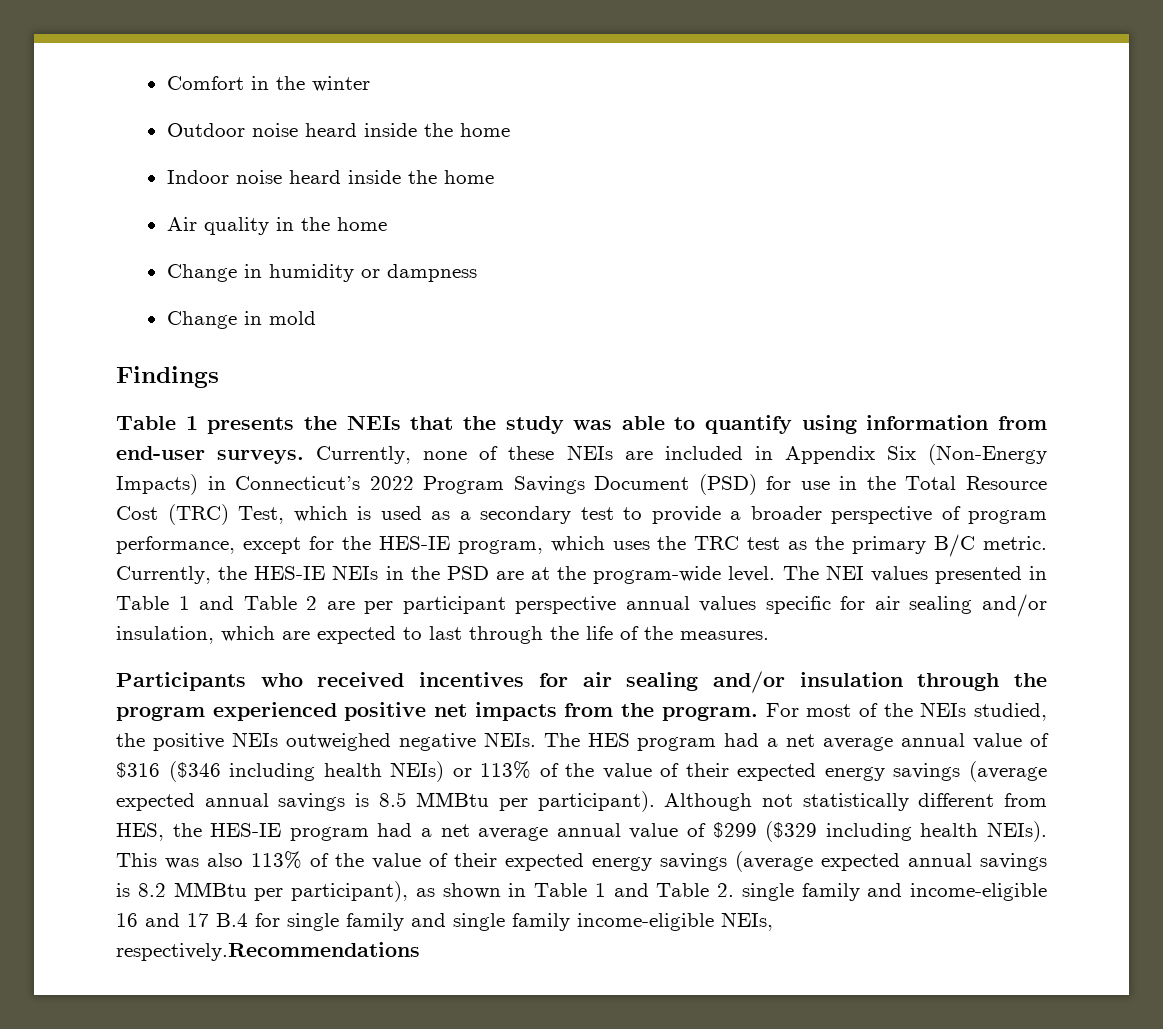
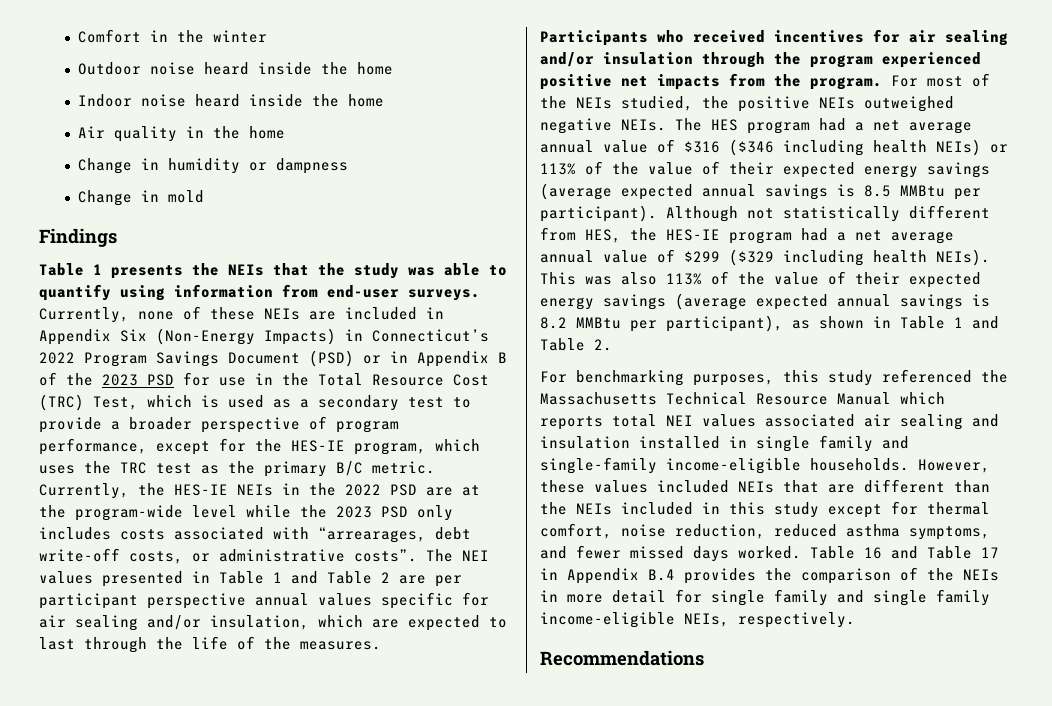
(757, 484) none -> [363,351,507,367] [39,372,174,386] or in Appendix B of the 2023 PSD
(440, 573) none -> [345,484,381,496] 2022
[728,566,776,582] level. -> [192,505,453,521] [39,527,471,543] [39,548,417,564] level while the 2023 PSD only includes costs associated with “arrearages, debt write-off costs, or administrative costs”.
[741,883,1047,901] [116,913,248,927] single family and income-eligible 16 and 17 B.4 -> [540,369,1008,386] [540,392,945,405] [540,414,999,430] [540,435,909,452] [540,457,990,474] [540,479,990,493] [540,501,990,518] [540,523,990,540] [540,545,999,562] [540,567,999,584] [540,590,666,603] // For benchmarking purposes, this study referenced the Massachusetts Technical Resource Manual which reports total NEI values associated air sealing and insulation installed in single family and single-family income-eligible households. However, these values included NEIs that are different than the NEIs included in this study except for thermal comfort, noise reduction, reduced asthma symptoms, and fewer missed days worked. Table 16 and Table 17 in Appendix B.4 provides the comparison of the NEIs in more detail
[116,942,420,961] respectively.Recommendations -> [738,612,855,628] [540,650,704,666] respectively. // Recommendations

